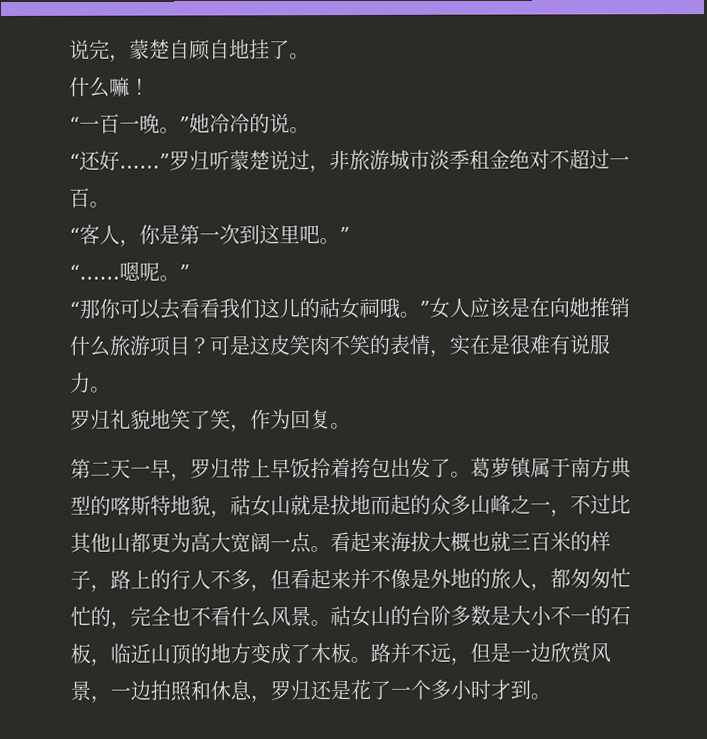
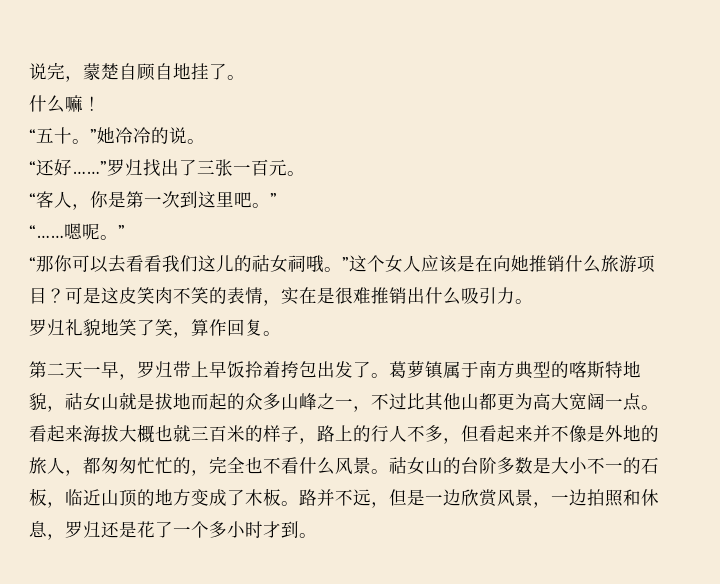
[79,113,160,134] 一百一晚 -> [36,127,72,144] 五十
[209,149,630,174] [69,187,90,208] 听蒙楚说过，非旅游城市淡季租金绝对不超过一百 -> [143,159,287,177] 找出了三张一百元
(430, 308) none -> [349,255,385,272] 这个
[549,334,610,355] 有说服 -> [371,287,497,305] 推销出什么吸引
[250,409,291,430] 作为 -> [191,319,227,336] 算作

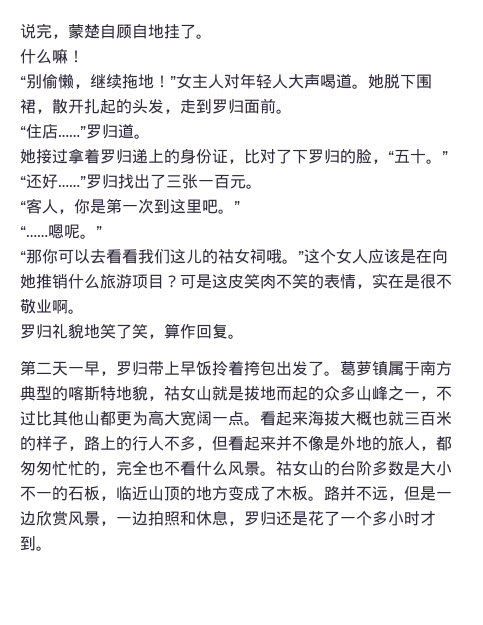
(36, 135) none -> [26,73,432,89] [20,98,292,114] [20,124,150,139] [20,148,394,164] 别偷懒，继续拖地！”女主人对年轻人大声喝道。她脱下围裙，散开扎起的头发，走到罗归面前。 // “住店……”罗归道。 // 她接过拿着罗归递上的身份证，比对了下罗归的脸，“
[97,127,205,144] 她冷冷的说。 -> (448, 156) none
[353,287,515,305] 难推销出什么吸引力 -> [436,274,452,289] [20,299,68,314] 不敬业啊

